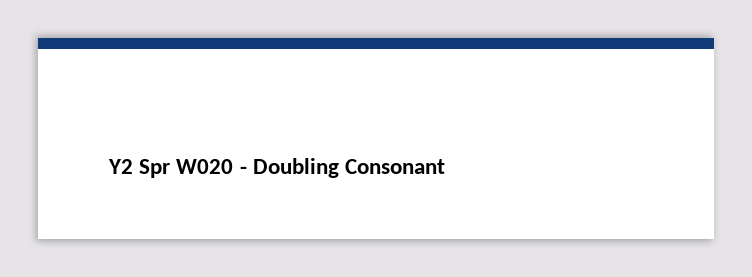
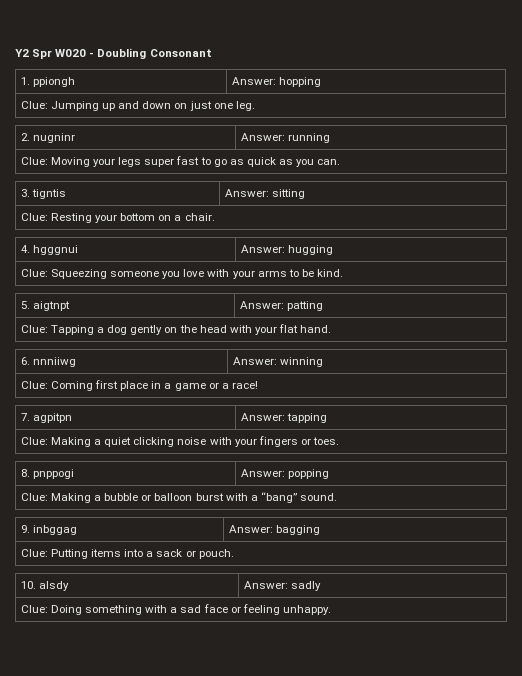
(446, 166) none -> [20,77,76,87] [231,77,322,87] [20,101,255,111] [20,133,76,143] [240,133,331,143] [20,156,341,167] [20,189,67,199] [224,189,306,199] [20,213,215,223] [20,245,79,255] [240,245,334,255] [20,269,343,279] [20,301,71,311] [239,301,324,311] [20,324,332,335] [20,357,77,367] [232,357,324,367] [20,380,258,391] [20,413,73,423] [240,413,328,423] [20,436,339,447] [20,469,75,479] [240,469,330,479] [20,492,337,503] [20,525,78,535] [228,525,321,535] [20,549,234,559] [20,581,70,591] [243,581,322,591] [20,604,331,615] // 1. ppiongh | Answer: hopping // Clue: Jumping up and down on just one leg. // 2. nugninr | Answer: running // Clue: Moving your legs super fast to go as quick as you can. // 3. tigntis | Answer: sitting // Clue: Resting your bottom on a chair. // 4. hgggnui | Answer: hugging // Clue: Squeezing someone you love with your arms to be kind. // 5. aigtnpt | Answer: patting // Clue: Tapping a dog gently on the head with your flat hand. // 6. nnniiwg | Answer: winning // Clue: Coming first place in a game or a race! // 7. agpitpn | Answer: tapping // Clue: Making a quiet clicking noise with your fingers or toes. // 8. pnppogi | Answer: popping // Clue: Making a bubble or balloon burst with a “bang” sound. // 9. inbggag | Answer: bagging // Clue: Putting items into a sack or pouch. // 10. alsdy | Answer: sadly // Clue: Doing something with a sad face or feeling unhappy.

